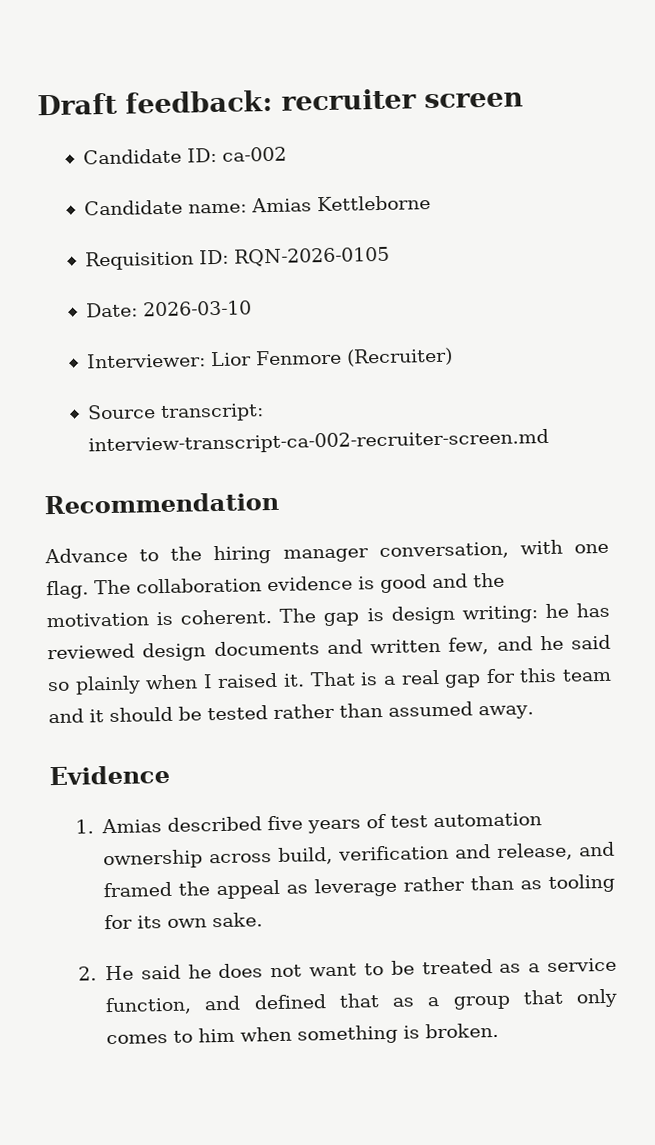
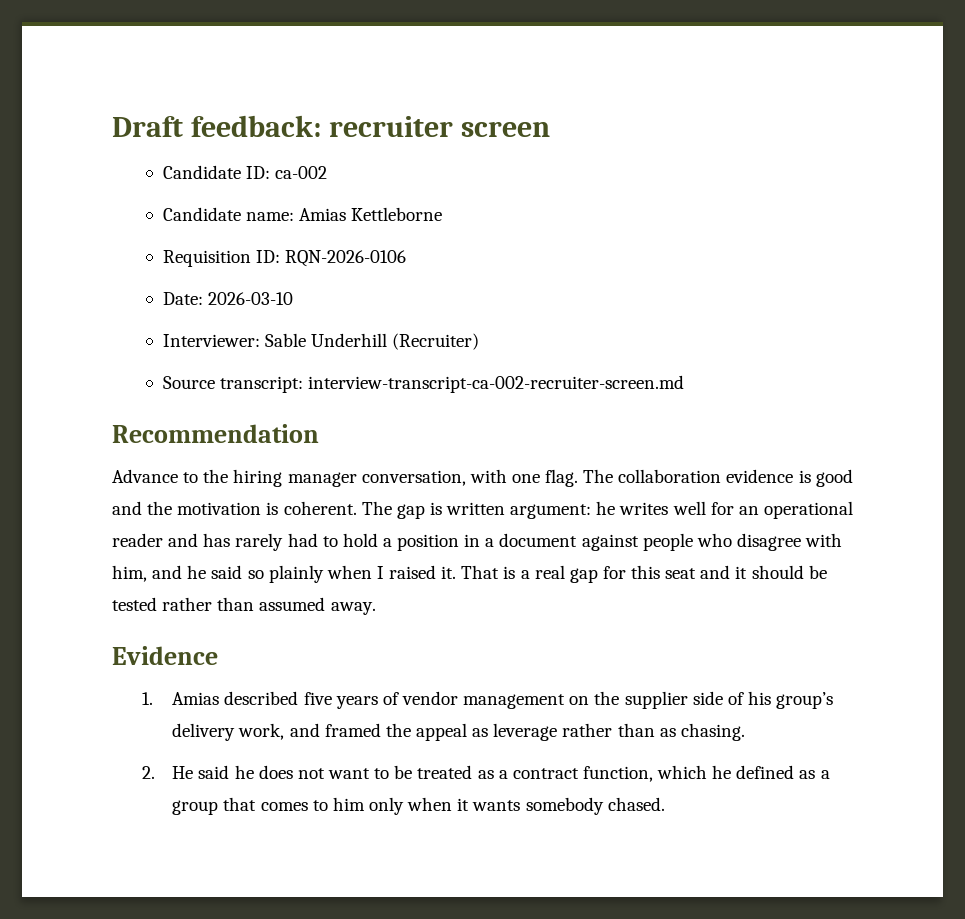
[234,246,391,267] RQN-2026-0105 -> [285,250,407,267] RQN-2026-0106
[210,349,343,367] Lior Fenmore -> [265,333,388,347] Sable Underhill
[390,602,610,625] [47,637,490,662] design writing: he has reviewed design documents and written few, -> [446,501,853,519] [112,533,843,551] [112,565,147,582] written argument: he writes well for an operational reader and has rarely had to hold a position in a document against people who disagree with him,
[562,668,613,682] team -> [665,568,697,579] seat
[390,812,543,828] [103,842,574,870] test automation ownership across build, verification and release, -> [401,691,834,709] [172,723,285,741] vendor management on the supplier side of his group’s delivery work,
[547,873,615,894] [104,912,264,930] tooling for its own sake. -> [680,723,745,741] chasing.
[547,957,617,973] [105,993,379,1016] service function, and defined that -> [512,765,795,782] contract function, which he defined
[575,988,618,1008] only -> (257, 804) none
[240,1022,500,1045] when something is broken. -> [368,797,665,815] only when it wants somebody chased.

